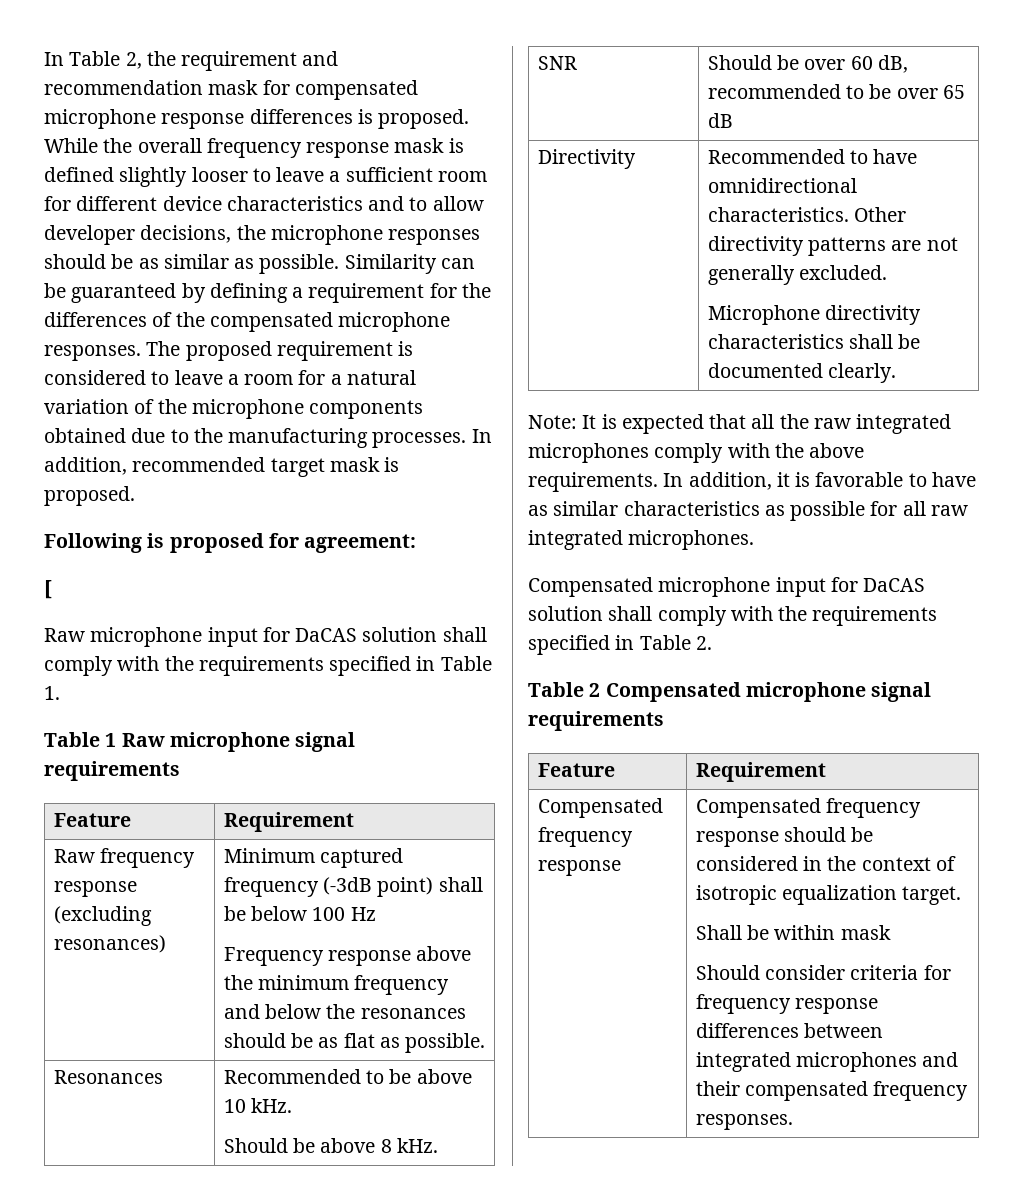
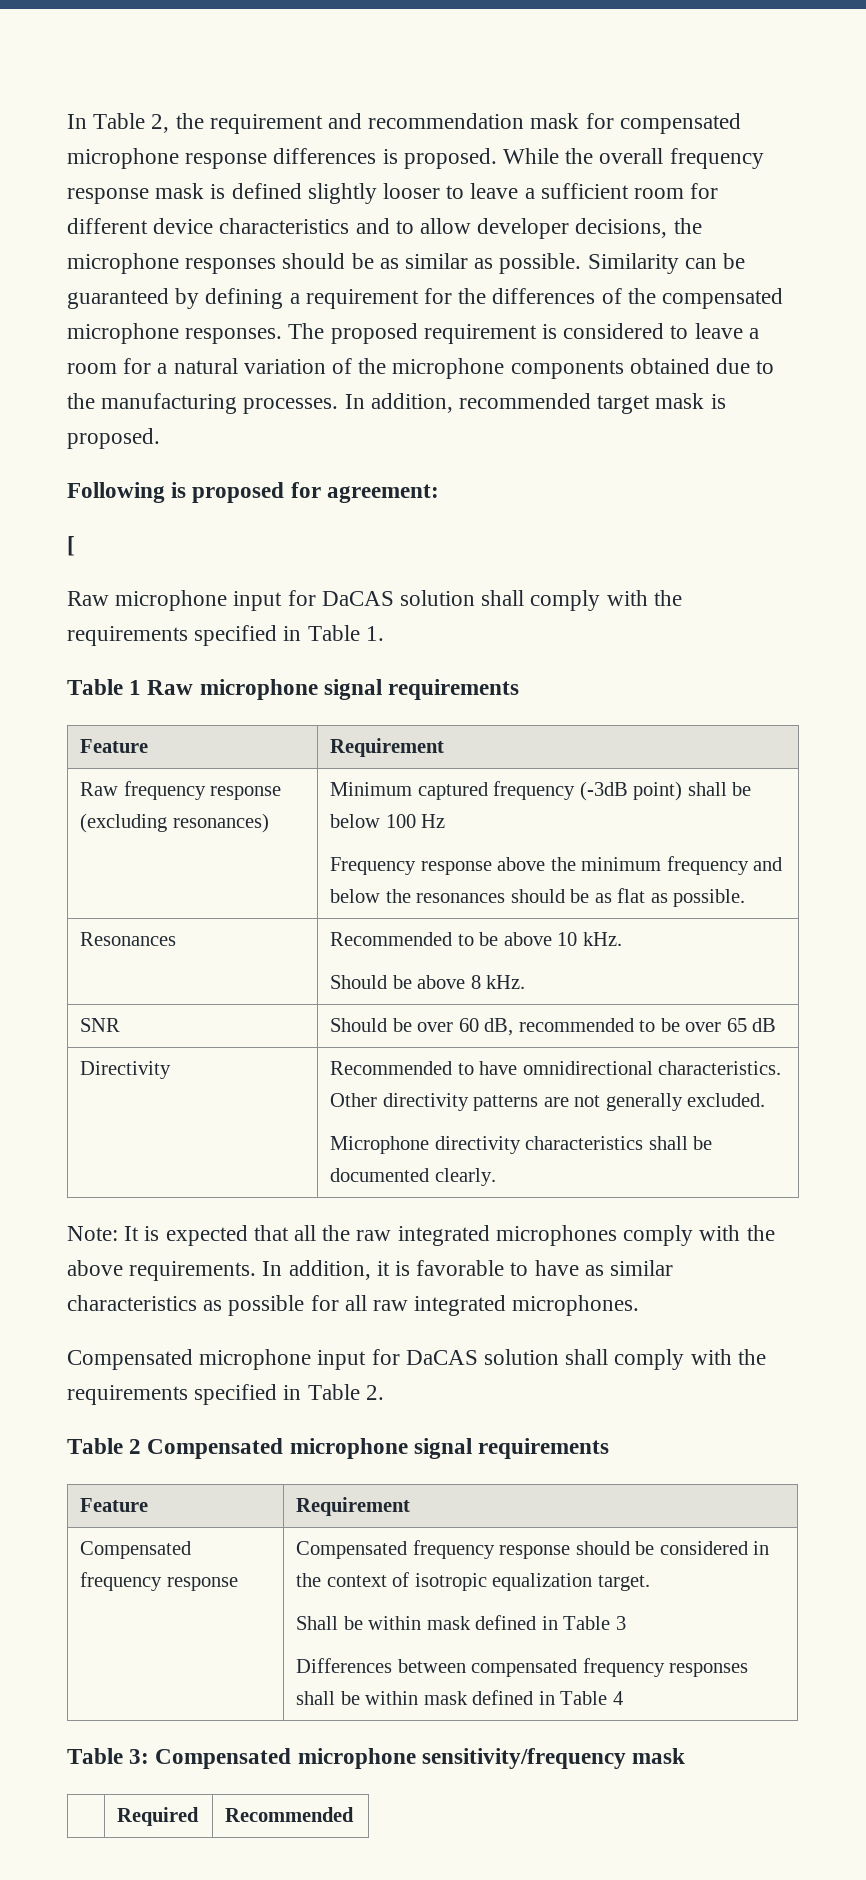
[695,965,951,980] [695,994,878,1014] [695,1023,883,1038] [695,1052,959,1072] [695,1081,969,1101] [695,1114,793,1130] // Should consider criteria for frequency response differences between integrated microphones and their compensated frequency responses. -> [475,1615,626,1630] [296,1658,749,1677] [296,1690,623,1705] [67,1748,686,1769] [117,1807,200,1826] [225,1807,355,1822] defined in Table 3 // Differences between compensated frequency responses shall be within mask defined in Table 4 // Table 3: Compensated microphone sensitivity/frequency mask // | Required | Recommended

